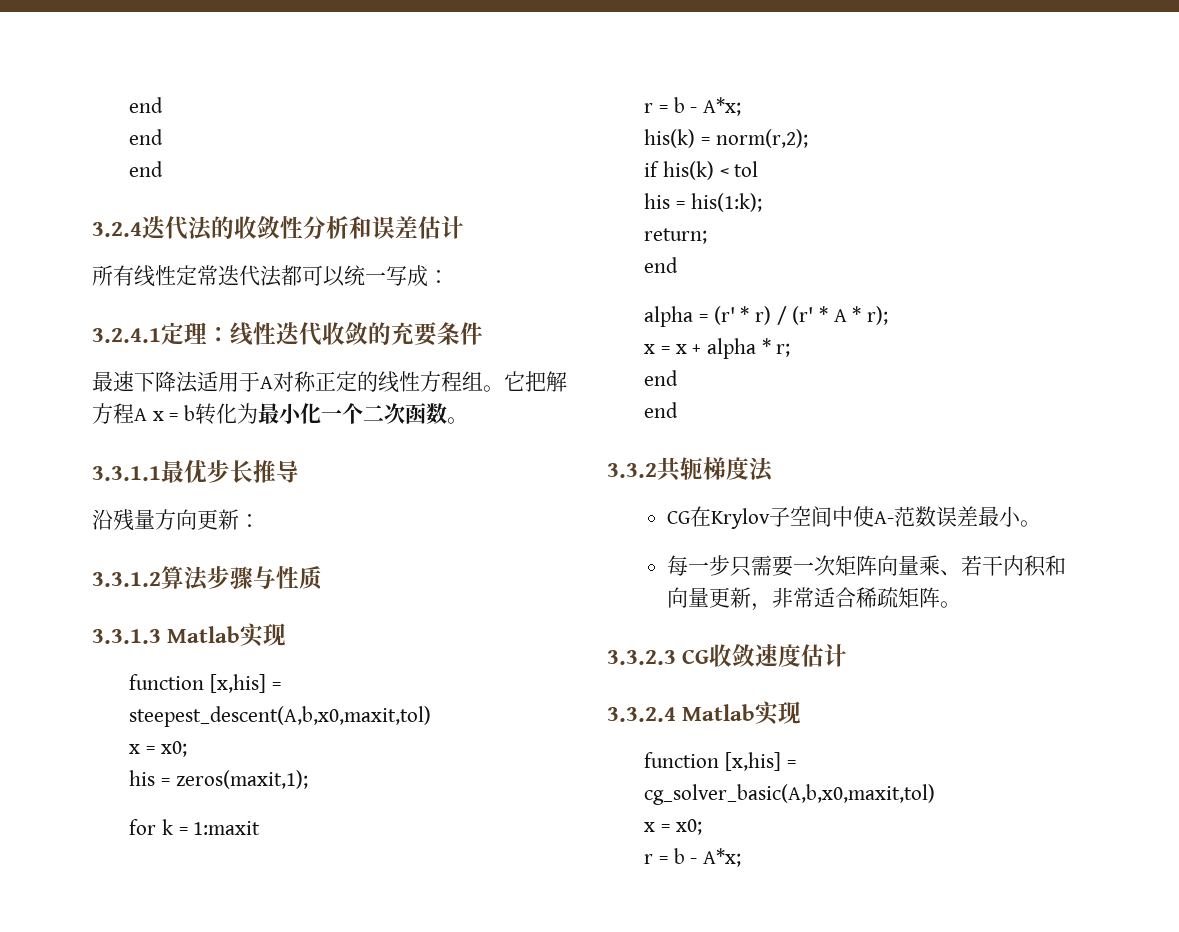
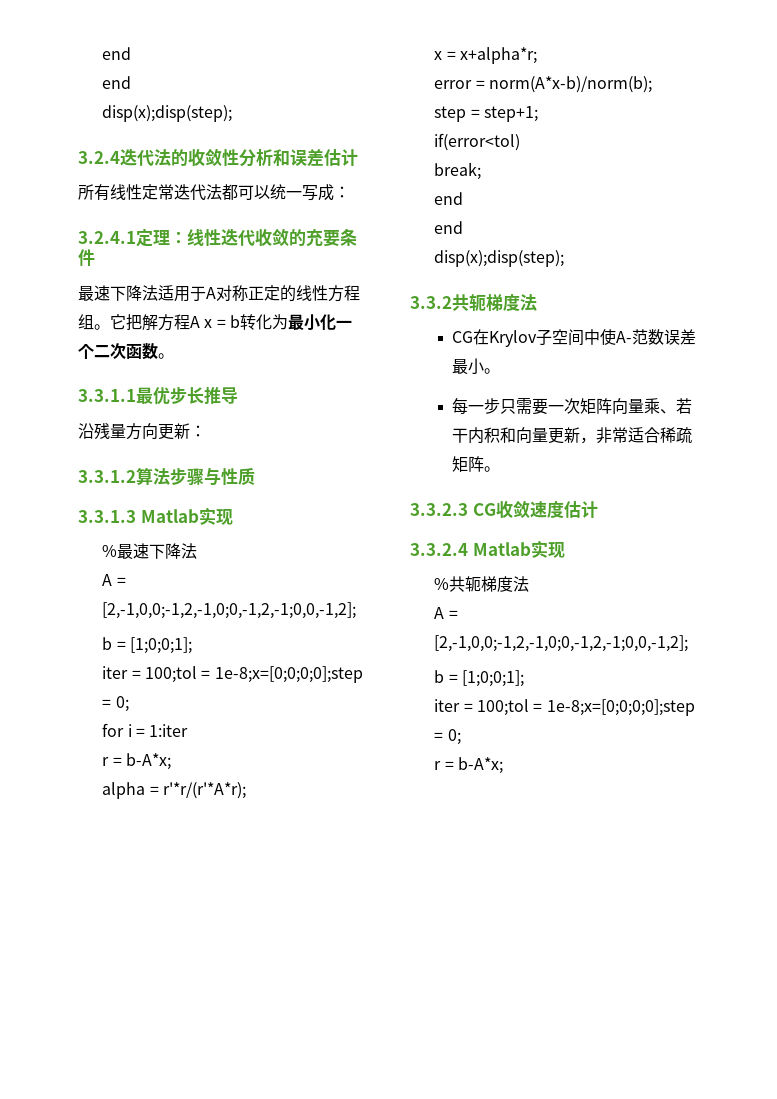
[129,97,164,113] [129,129,164,145] [129,161,164,177] end // end // end -> [102,47,132,60] [102,76,132,89] [102,105,233,122] end // end // disp(x);disp(step);
[129,674,281,693] [129,706,432,727] [129,741,187,757] [129,770,308,789] [129,819,261,835] [644,97,741,116] [644,129,808,148] [644,161,759,180] [644,193,762,212] [644,228,708,244] [644,257,679,273] [644,306,888,327] [644,338,791,359] [644,370,679,386] [644,402,679,418] function [x,his] = steepest_descent(A,b,x0,maxit,tol) // x = x0; // his = zeros(maxit,1); // for k = 1:maxit // r = b - A*x; // his(k) = norm(r,2); // if his(k) < tol // his = his(1:k); // return; // end // alpha = (r' * r) / (r' * A * r); // x = x + alpha * r; // end // end -> [102,543,198,559] [102,574,126,586] [102,602,357,619] [102,637,193,654] [102,666,363,683] [102,696,129,712] [102,723,189,737] [102,753,172,770] [102,782,247,799] [434,47,538,64] [434,76,653,93] [434,106,539,122] [434,133,521,151] [434,162,482,180] [434,192,464,205] [434,221,464,234] [434,250,565,267] %最速下降法 // A = [2,-1,0,0;-1,2,-1,0;0,-1,2,-1;0,0,-1,2]; // b = [1;0;0;1]; // iter = 100;tol = 1e-8;x=[0;0;0;0];step = 0; // for i = 1:iter // r = b-A*x; // alpha = r'*r/(r'*A*r); // x = x+alpha*r; // error = norm(A*x-b)/norm(b); // step = step+1; // if(error<tol) // break; // end // end // disp(x);disp(step);
[644,752,796,771] [644,784,936,805] [644,819,702,835] [644,848,741,867] function [x,his] = cg_solver_basic(A,b,x0,maxit,tol) // x = x0; // r = b - A*x; -> [434,576,530,592] [434,607,458,619] [434,635,689,652] [434,670,525,687] [434,699,695,716] [434,729,461,745] [434,757,504,774] %共轭梯度法 // A = [2,-1,0,0;-1,2,-1,0;0,-1,2,-1;0,0,-1,2]; // b = [1;0;0;1]; // iter = 100;tol = 1e-8;x=[0;0;0;0];step = 0; // r = b-A*x;

